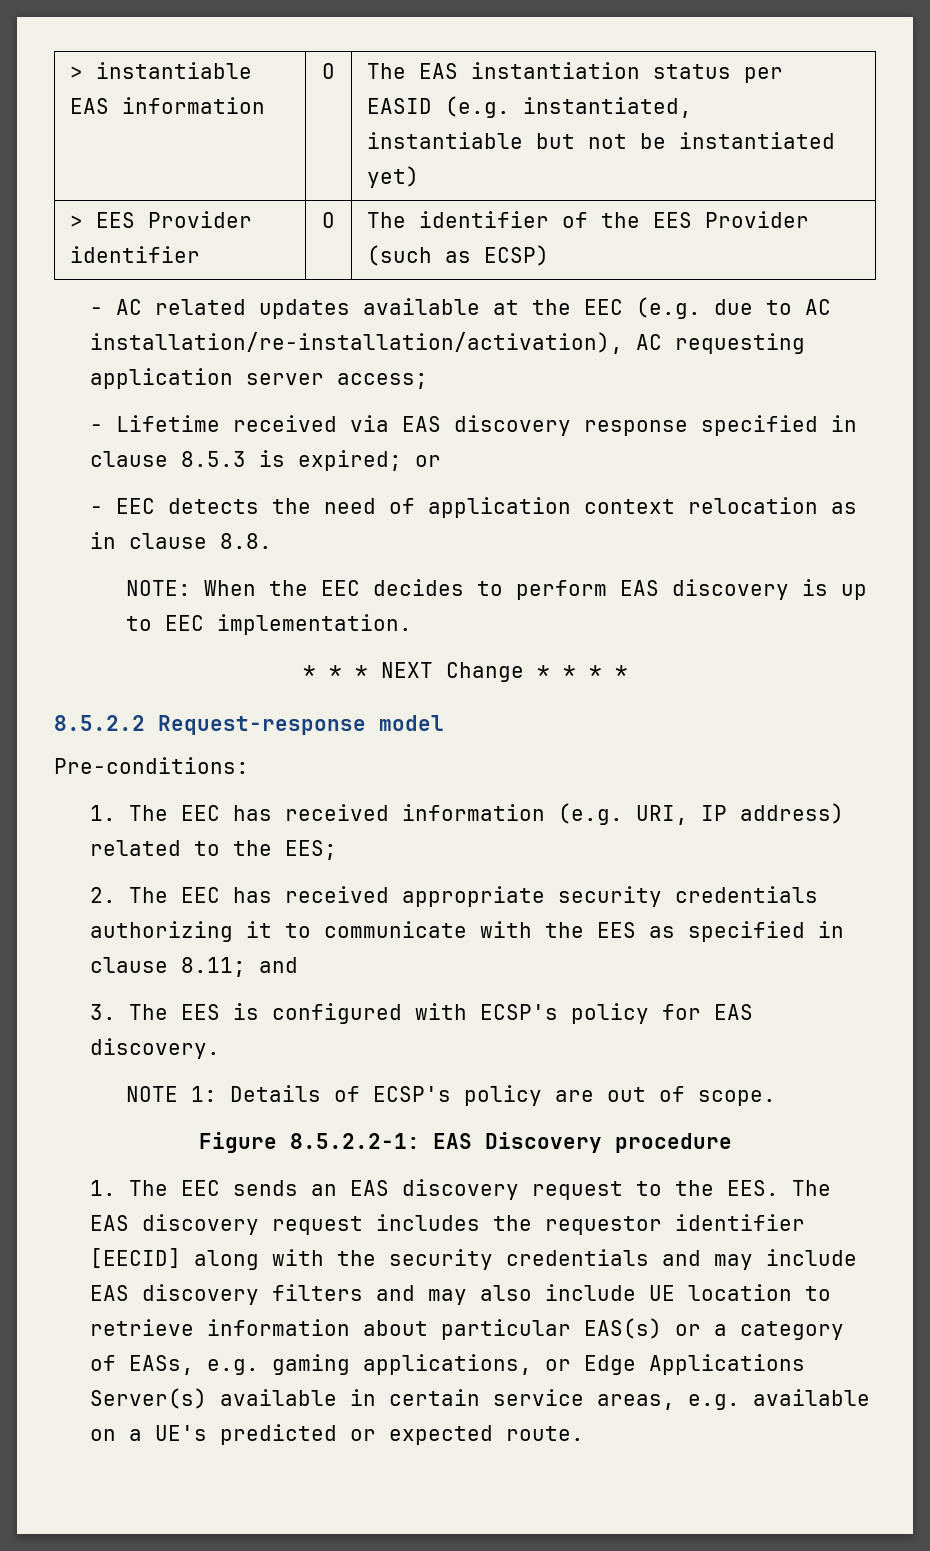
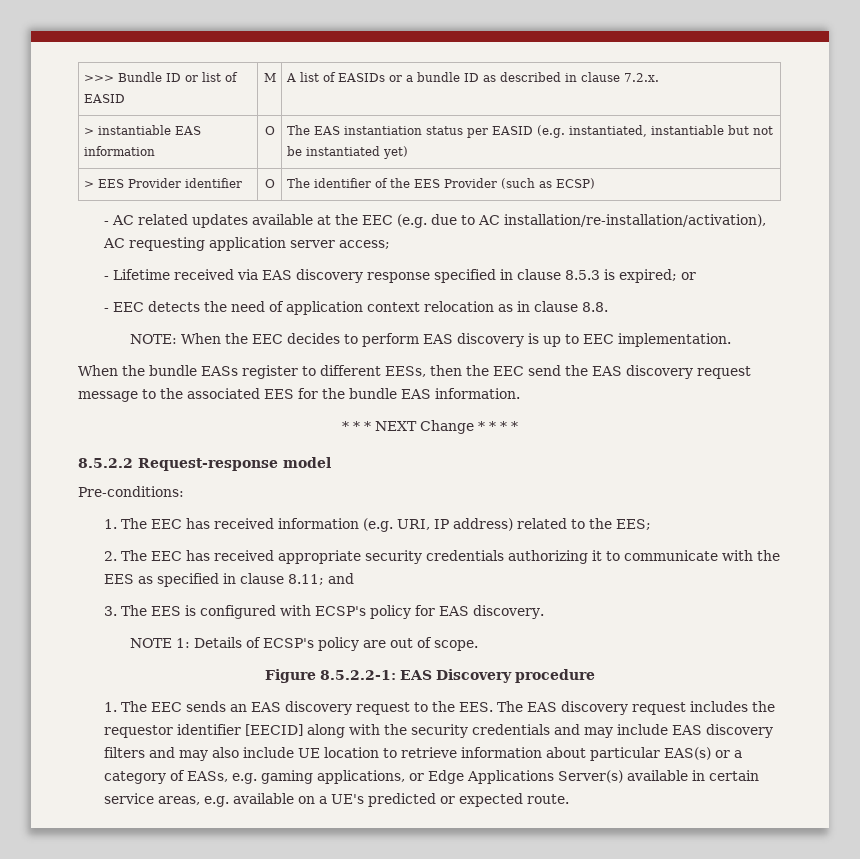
(69, 72) none -> [83,72,238,82] [83,94,125,103] [263,73,276,82] [285,72,659,82] >>> Bundle ID or list of EASID | M | A list of EASIDs or a bundle ID as described in clause 7.2.x. //
(412, 624) none -> [78,365,751,379] [78,388,520,402] // When the bundle EASs register to different EESs, then the EEC send the EAS discovery request message to the associated EES for the bundle EAS information.

